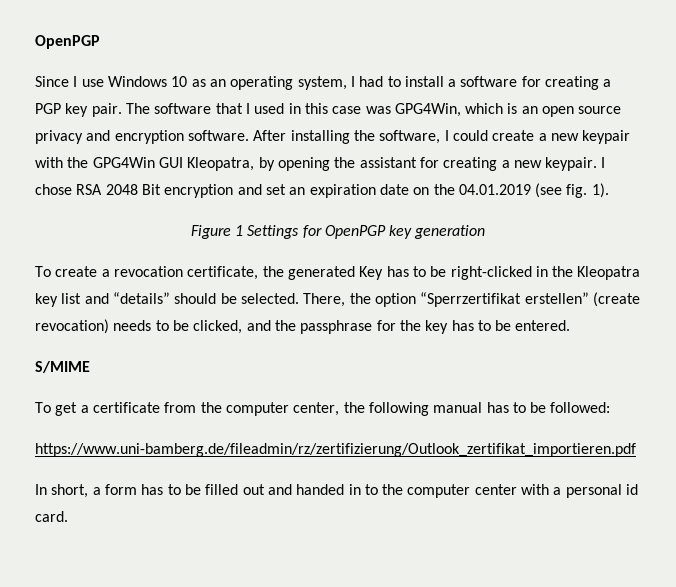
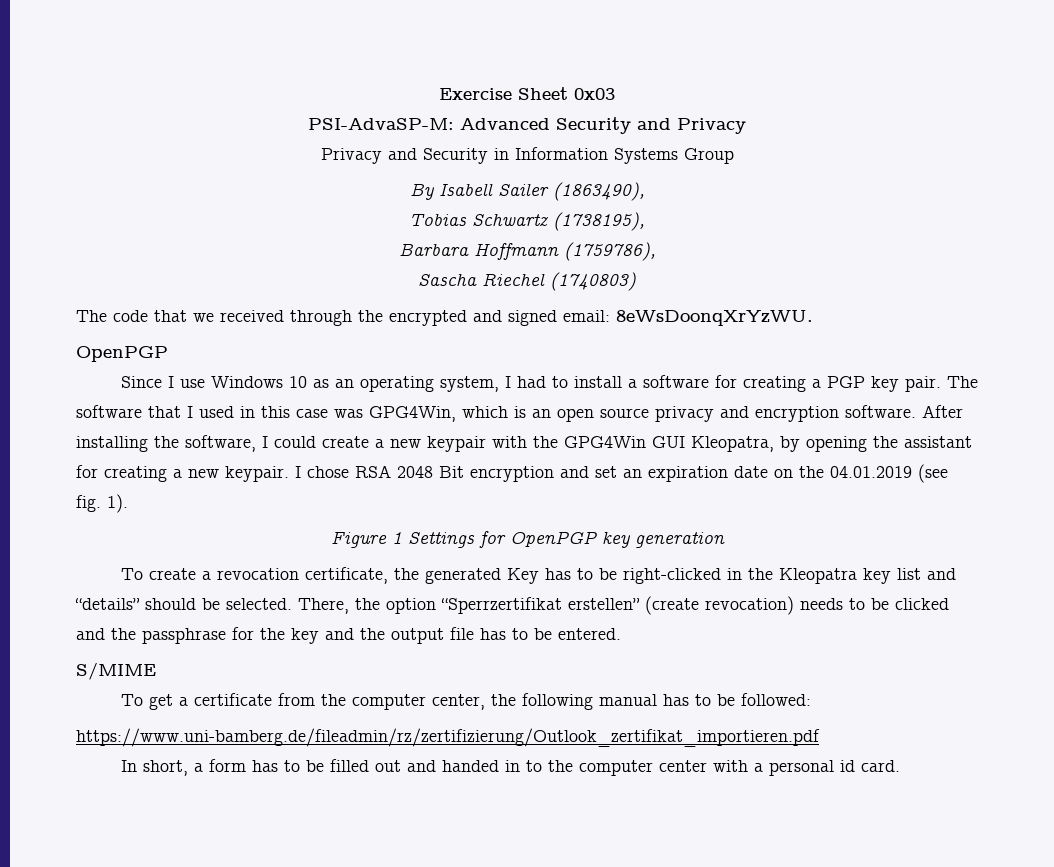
(35, 42) none -> [439,87,615,100] [308,117,746,134] [320,147,734,164] [409,182,645,201] [409,212,645,231] [398,242,656,261] [418,272,636,291] [76,310,813,326] Exercise Sheet 0x03 // PSI-AdvaSP-M: Advanced Security and Privacy // Privacy and Security in Information Systems Group // By Isabell Sailer (1863490), // Tobias Schwartz (1738195), // Barbara Hoffmann (1759786), // Sascha Riechel (1740803) // The code that we received through the encrypted and signed email: 8eWsDoonqXrYzWU. //
[193,320,243,334] clicked, -> [895,598,949,610] clicked
(449, 327) none -> [325,627,474,644] and the output file

